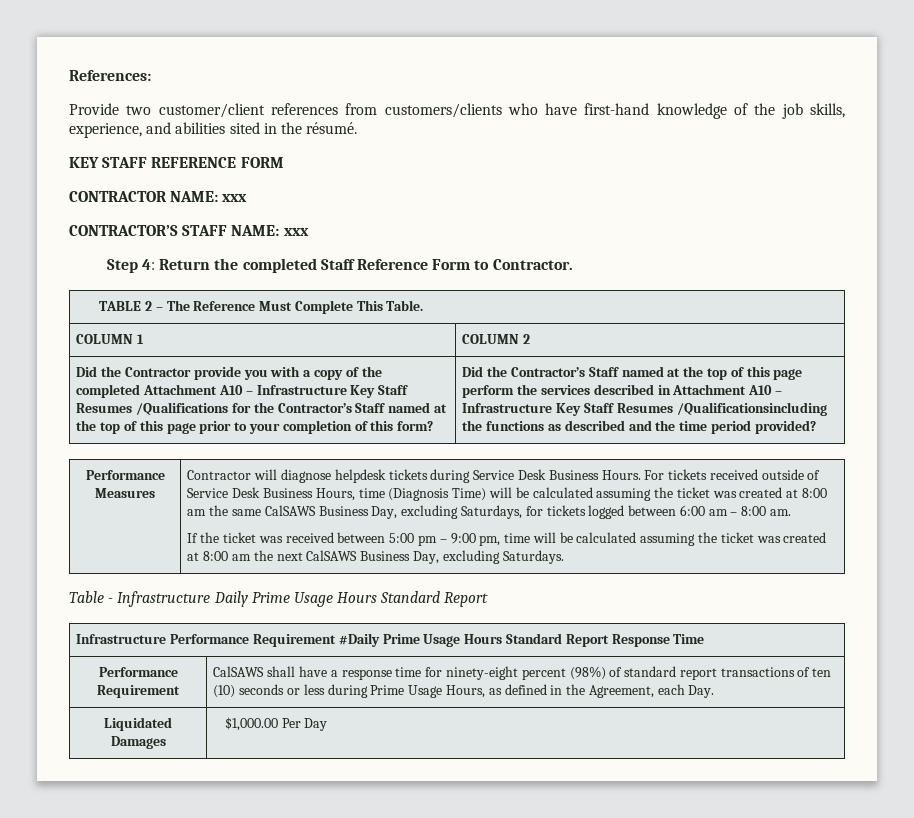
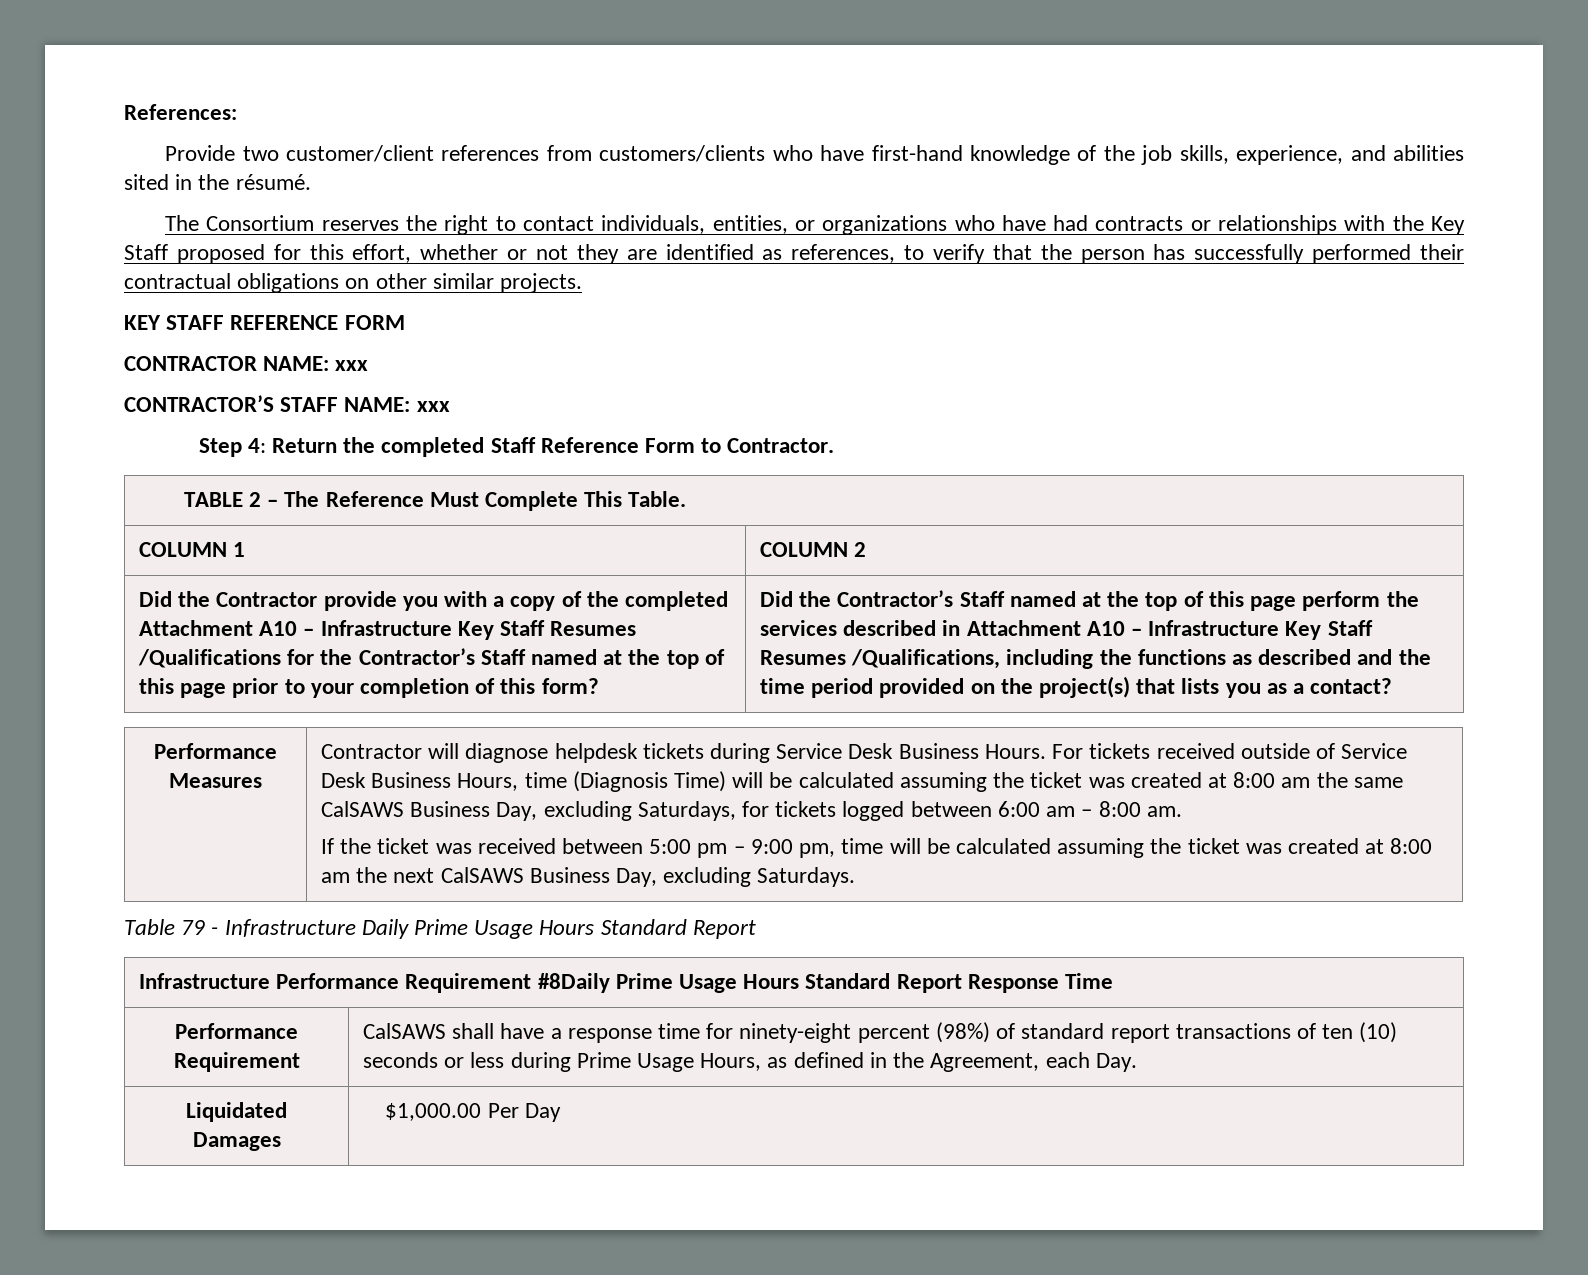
(358, 128) none -> [165,215,1465,235] [124,244,1465,264] [124,273,583,293] // The Consortium reserves the right to contact individuals, entities, or organizations who have had contracts or relationships with the Key Staff proposed for this effort, whether or not they are identified as references, to verify that the person has successfully performed their contractual obligations on other similar projects.
[676,402,827,416] /Qualificationsincluding -> [851,649,1094,669] /Qualifications, including
[754,420,816,434] provided? -> [879,676,1393,698] provided on the project(s) that lists you as a contact?
(104, 597) none -> [181,920,206,935] 79
[338,633,380,647] #Daily -> [537,973,610,993] #8Daily

